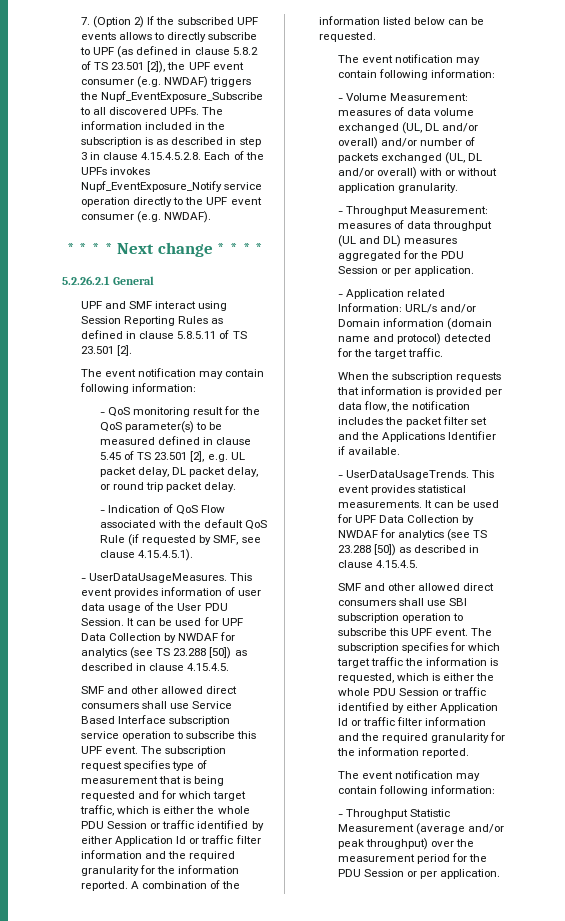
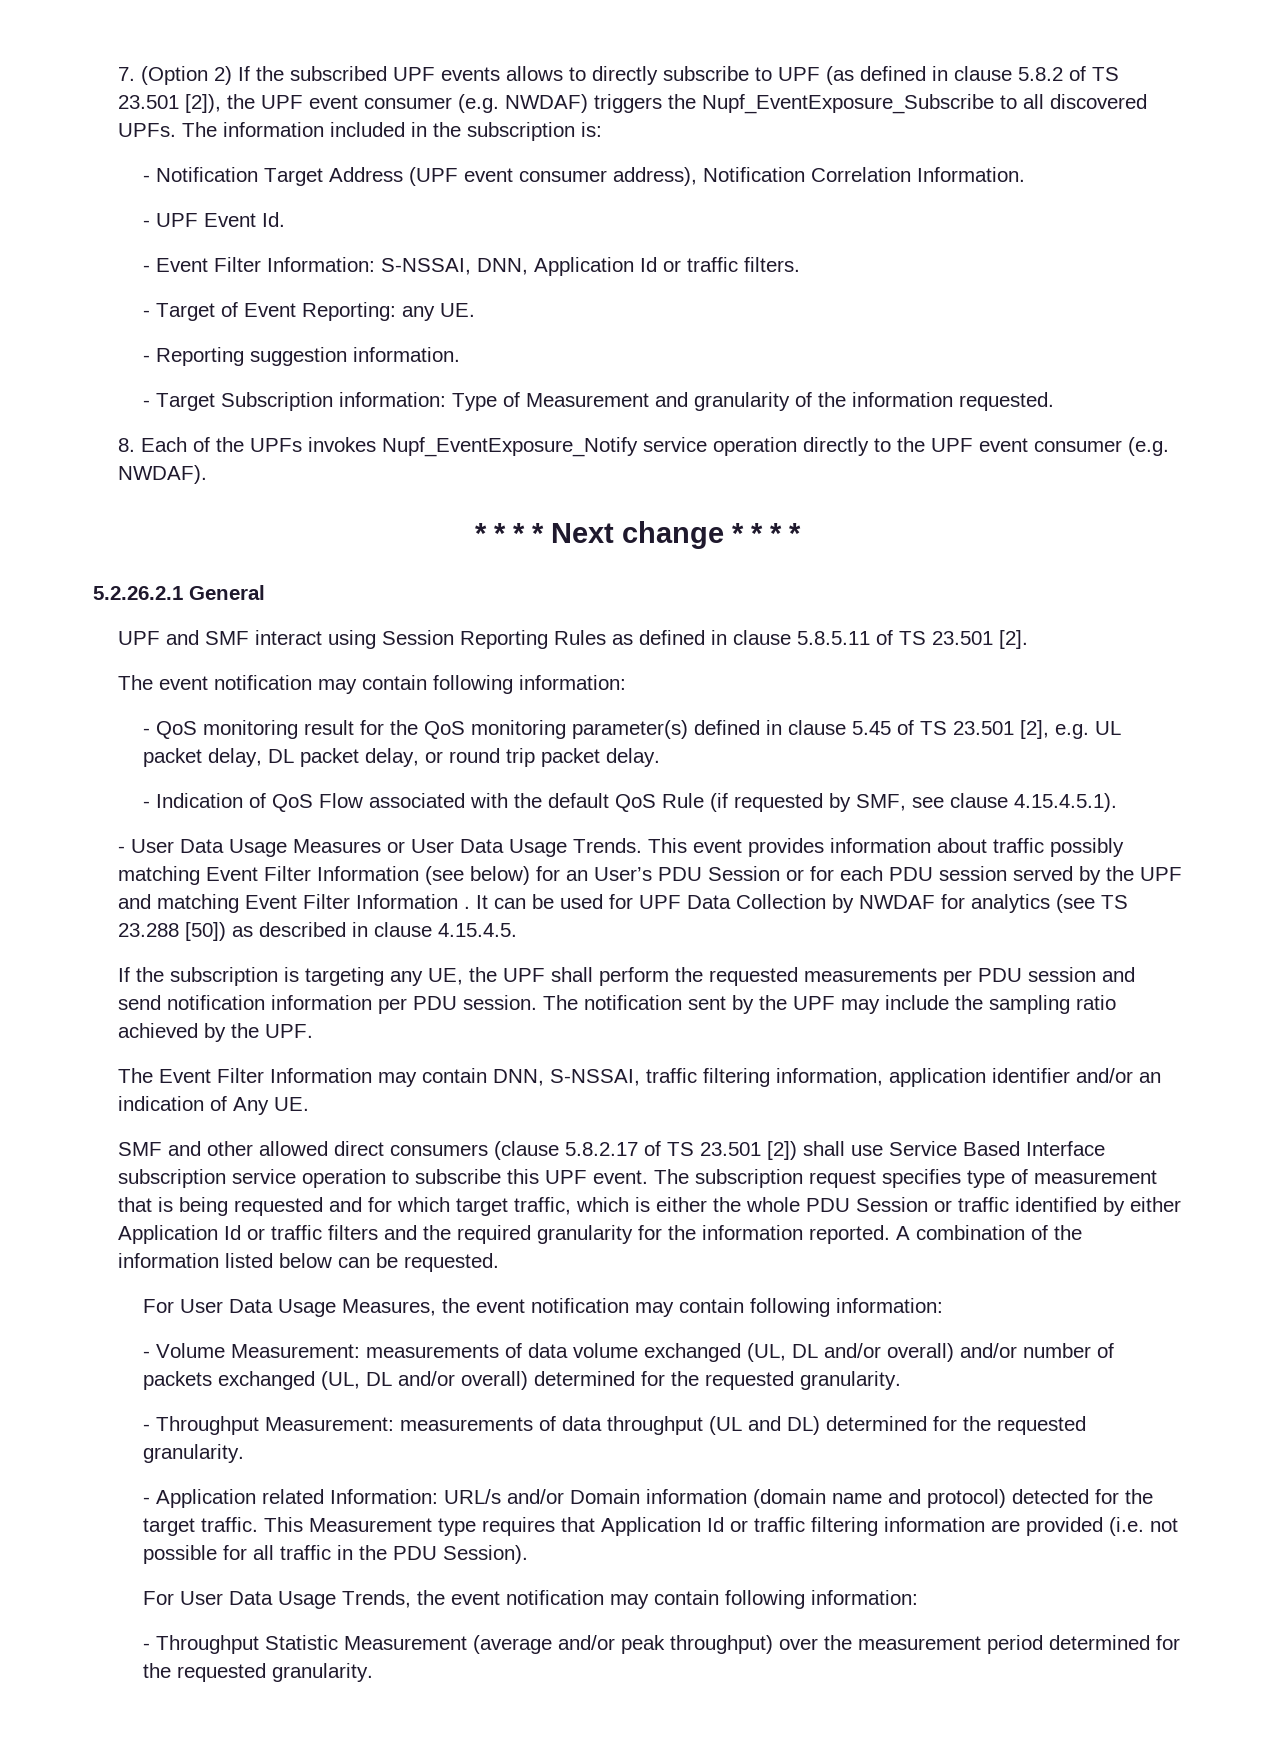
[145,137,261,147] [81,152,202,160] is as described in step 3 in clause 4.15.4.5.2.8. -> [580,122,602,137] [142,167,1025,186] [142,212,285,227] [142,257,800,276] [142,302,475,321] [142,347,460,366] [142,392,1054,411] [117,438,135,452] is: // - Notification Target Address (UPF event consumer address), Notification Correlation Information. // - UPF Event Id. // - Event Filter Information: S-NSSAI, DNN, Application Id or traffic filters. // - Target of Event Reporting: any UE. // - Reporting suggestion information. // - Target Subscription information: Type of Measurement and granularity of the information requested. // 8.
[125,421,223,433] [100,437,156,445] parameter(s) to be measured -> [470,720,688,739] monitoring parameter(s)
[89,573,253,583] [81,587,262,598] [81,602,228,613] [81,618,125,626] UserDataUsageMeasures. This event provides information of user data usage of the User PDU Session. -> [130,838,1124,857] [117,866,1182,885] [117,894,470,913] User Data Usage Measures or User Data Usage Trends. This event provides information about traffic possibly matching Event Filter Information (see below) for an User’s PDU Session or for each PDU session served by the UPF and matching Event Filter Information .
[81,686,238,694] [81,703,140,709] // SMF and other allowed direct consumers -> [117,967,1135,986] [117,995,1116,1014] [117,1023,313,1042] [117,1068,1161,1087] [117,1096,309,1115] [117,1141,797,1160] // If the subscription is targeting any UE, the UPF shall perform the requested measurements per PDU session and send notification information per PDU session. The notification sent by the UPF may include the sampling ratio achieved by the UPF. // The Event Filter Information may contain DNN, S-NSSAI, traffic filtering information, application identifier and/or an indication of Any UE. // SMF and other allowed direct consumers (clause 5.8.2.17 of TS 23.501 [2])
[235,835,261,844] [81,850,143,859] filter information -> [327,1225,378,1240] filters
[338,55,360,63] The -> [142,1298,470,1317] For User Data Usage Measures, the
[338,110,392,116] measures -> [365,1344,499,1358] measurements
[420,168,498,176] [338,183,396,193] with or without application -> [533,1371,794,1390] determined for the requested
[338,223,392,229] measures -> [399,1417,533,1431] measurements
[404,238,458,244] [338,250,465,261] [338,266,475,276] measures aggregated for the PDU Session or per application. -> [825,1416,1086,1435] [142,1444,244,1463] determined for the requested granularity.
[338,372,502,382] [337,386,503,397] [338,401,471,412] [338,416,488,427] [338,431,497,442] [338,446,401,455] [338,470,495,480] [338,485,467,495] [338,500,500,508] [337,514,475,525] [338,529,488,541] [338,544,480,556] [338,560,419,568] [338,583,495,591] [338,598,468,606] [338,613,464,623] [338,628,493,636] [338,642,501,653] [337,657,499,668] [338,673,495,683] [338,687,487,696] [338,702,499,713] [338,717,487,726] [338,732,506,743] [337,747,470,758] [338,771,360,779] // When the subscription requests that information is provided per data flow, the notification includes the packet filter set and the Applications Identifier if available. // - UserDataUsageTrends. This event provides statistical measurements. It can be used for UPF Data Collection by NWDAF for analytics (see TS 23.288 [50]) as described in clause 4.15.4.5. // SMF and other allowed direct consumers shall use SBI subscription operation to subscribe this UPF event. The subscription specifies for which target traffic the information is requested, which is either the whole PDU Session or traffic identified by either Application Id or traffic filter information and the required granularity for the information reported. // The -> [263,1517,1178,1536] [142,1545,528,1564] [142,1590,445,1609] This Measurement type requires that Application Id or traffic filtering information are provided (i.e. not possible for all traffic in the PDU Session). // For User Data Usage Trends, the
[452,853,488,862] [338,869,501,879] for the PDU Session or per application. -> [1048,1635,1180,1650] [142,1663,373,1682] determined for the requested granularity.

